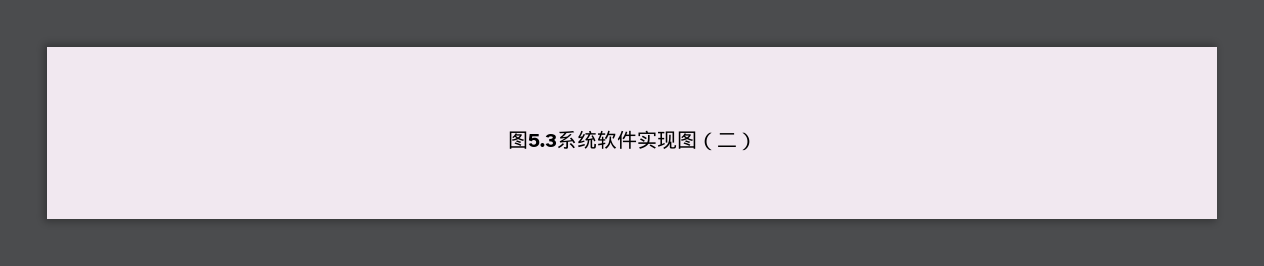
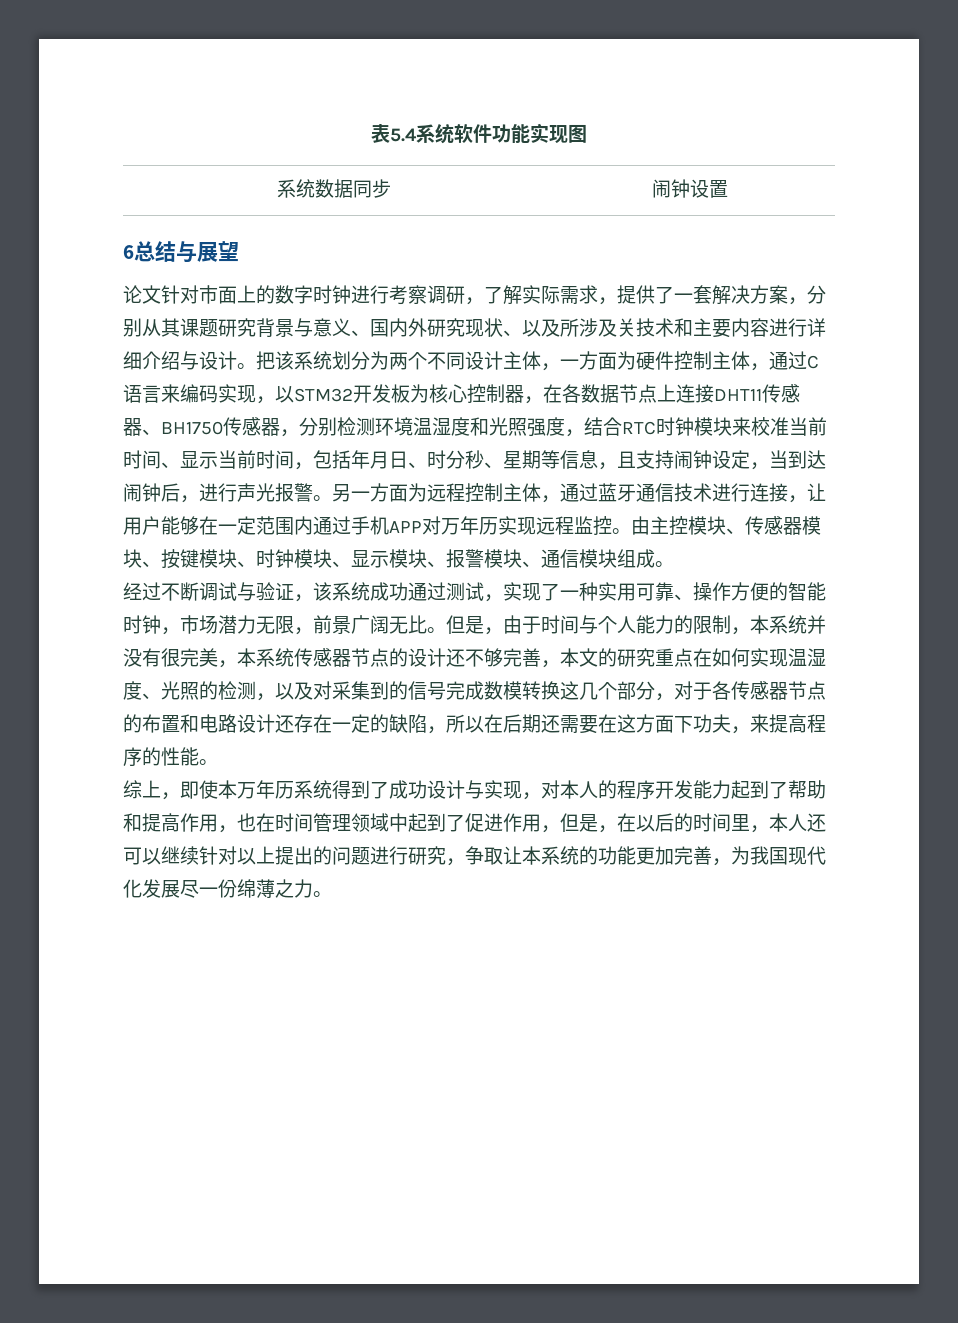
[507,131,557,149] 图5.3 -> [371,124,417,143] 表5.4
(637, 139) none -> [492,124,530,143] 功能
[696,132,757,151] （二） -> [277,179,391,198] [651,179,728,198] [123,241,239,263] [123,285,826,305] [123,318,826,338] [123,351,819,371] [123,384,800,404] [123,417,827,437] [123,450,826,470] [123,483,826,503] [123,516,821,536] [123,549,674,569] [123,582,826,602] [123,615,826,635] [123,648,826,668] [123,681,826,701] [123,714,826,734] [123,747,218,767] [123,780,826,800] [123,813,826,833] [123,846,826,866] [123,879,332,898] // 系统数据同步 | 闹钟设置 // 6总结与展望 // 论文针对市面上的数字时钟进行考察调研，了解实际需求，提供了一套解决方案，分别从其课题研究背景与意义、国内外研究现状、以及所涉及关技术和主要内容进行详细介绍与设计。把该系统划分为两个不同设计主体，一方面为硬件控制主体，通过C语言来编码实现，以STM32开发板为核心控制器，在各数据节点上连接DHT11传感器、BH1750传感器，分别检测环境温湿度和光照强度，结合RTC时钟模块来校准当前时间、显示当前时间，包括年月日、时分秒、星期等信息，且支持闹钟设定，当到达闹钟后，进行声光报警。另一方面为远程控制主体，通过蓝牙通信技术进行连接，让用户能够在一定范围内通过手机APP对万年历实现远程监控。由主控模块、传感器模块、按键模块、时钟模块、显示模块、报警模块、通信模块组成。 // 经过不断调试与验证，该系统成功通过测试，实现了一种实用可靠、操作方便的智能时钟，市场潜力无限，前景广阔无比。但是，由于时间与个人能力的限制，本系统并没有很完美，本系统传感器节点的设计还不够完善，本文的研究重点在如何实现温湿度、光照的检测，以及对采集到的信号完成数模转换这几个部分，对于各传感器节点的布置和电路设计还存在一定的缺陷，所以在后期还需要在这方面下功夫，来提高程序的性能。 // 综上，即使本万年历系统得到了成功设计与实现，对本人的程序开发能力起到了帮助和提高作用，也在时间管理领域中起到了促进作用，但是，在以后的时间里，本人还可以继续针对以上提出的问题进行研究，争取让本系统的功能更加完善，为我国现代化发展尽一份绵薄之力。

